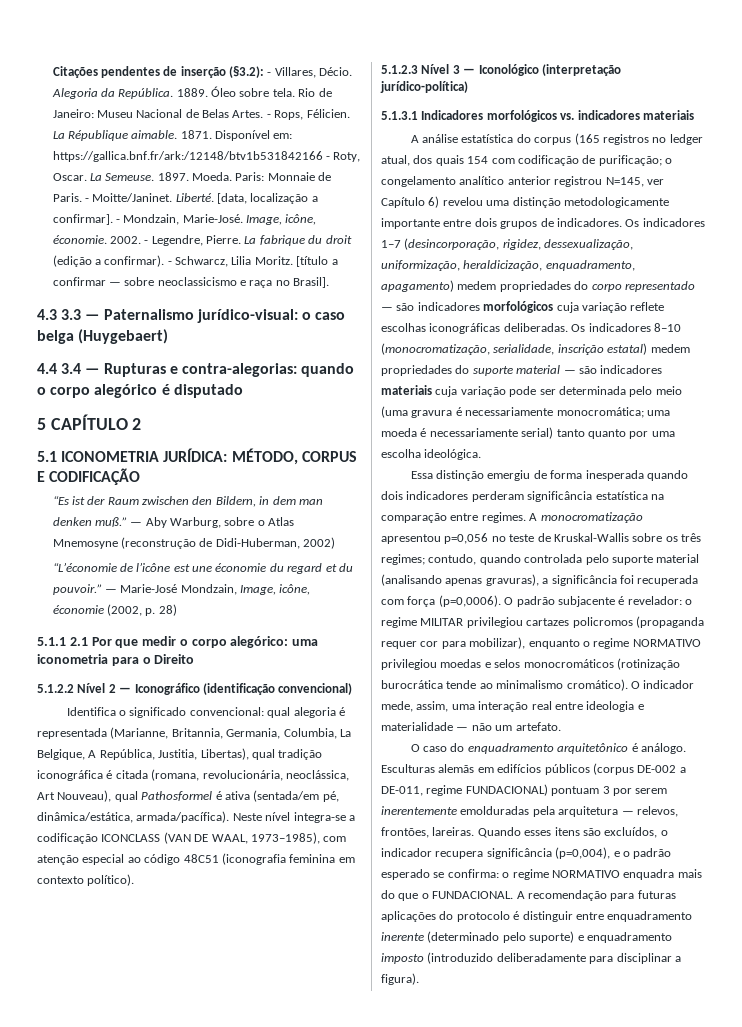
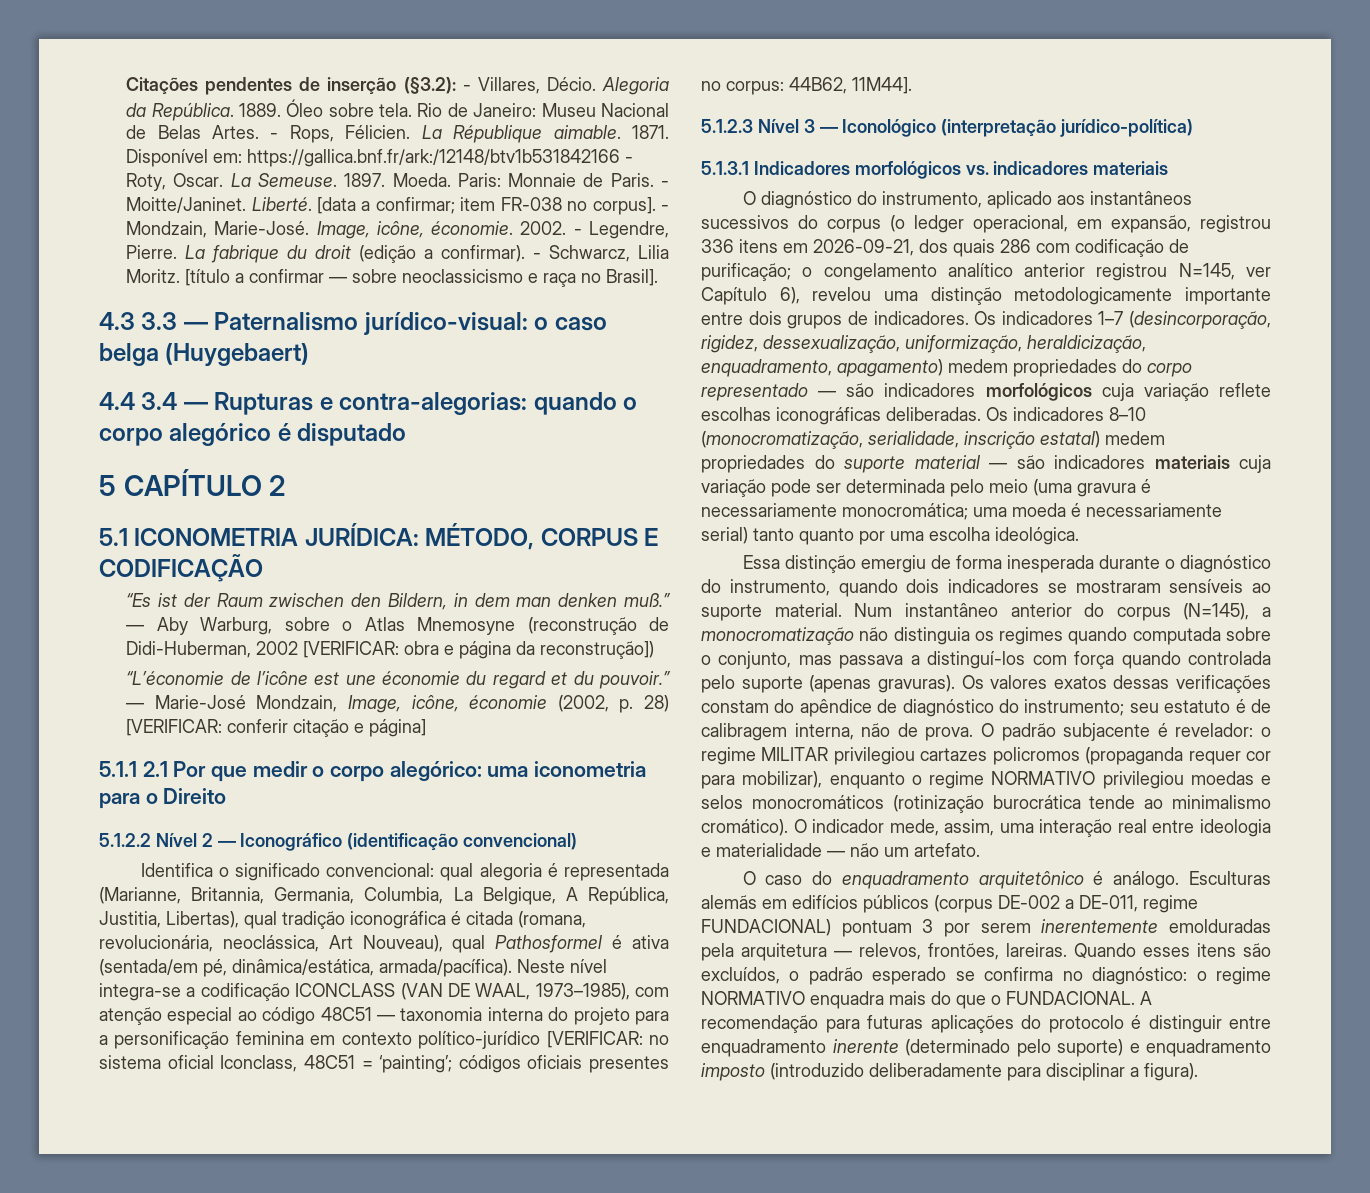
[217,193,318,204] [52,214,113,225] [data, localização a confirmar]. -> [317,197,656,215] [data a confirmar; item FR-038 no corpus].
[303,537,336,549] 2002) -> [256,641,655,659] 2002 [VERIFICAR: obra e página da reconstrução])
(177, 610) none -> [126,719,427,737] [VERIFICAR: conferir citação e página]
[221,853,355,865] [37,874,135,886] (iconografia feminina em contexto político). -> [377,1007,669,1025] [99,1031,669,1049] [99,1055,669,1073] [701,77,912,95] — taxonomia interna do projeto para a personificação feminina em contexto político-jurídico [VERIFICAR: no sistema oficial Iconclass, 48C51 = ‘painting’; códigos oficiais presentes no corpus: 44B62, 11M44].
[410,133,703,145] [381,155,410,166] A análise estatística do corpus (165 registros no ledger atual, -> [742,191,1192,209] [701,215,1271,233] [701,239,914,256] O diagnóstico do instrumento, aplicado aos instantâneos sucessivos do corpus (o ledger operacional, em expansão, registrou 336 itens em 2026-09-21,
[467,156,489,164] 154 -> [1000,239,1031,253] 286
[428,196,440,208] 6) -> [779,287,800,304] 6),
[646,470,688,481] [381,491,664,502] [381,512,643,523] [381,533,701,544] [381,554,700,565] [381,574,699,586] [381,595,501,607] quando dois indicadores perderam significância estatística na comparação entre regimes. A monocromatização apresentou p=0,056 no teste de Kruskal-Wallis sobre os três regimes; contudo, quando controlada pelo suporte material (analisando apenas gravuras), a significância foi recuperada com força (p=0,0006). -> [1098,555,1271,573] [701,579,1271,597] [701,603,1271,621] [701,627,1271,645] [701,651,1271,669] [701,675,1271,693] [701,699,1271,717] [701,723,974,741] durante o diagnóstico do instrumento, quando dois indicadores se mostraram sensíveis ao suporte material. Num instantâneo anterior do corpus (N=145), a monocromatização não distinguia os regimes quando computada sobre o conjunto, mas passava a distinguí-los com força quando controlada pelo suporte (apenas gravuras). Os valores exatos dessas verificações constam do apêndice de diagnóstico do instrumento; seu estatuto é de calibragem interna, não de prova.
[381,847,672,859] [381,869,499,880] indicador recupera significância (p=0,004), e o padrão esperado se confirma: -> [808,967,1188,985] padrão esperado se confirma no diagnóstico:

